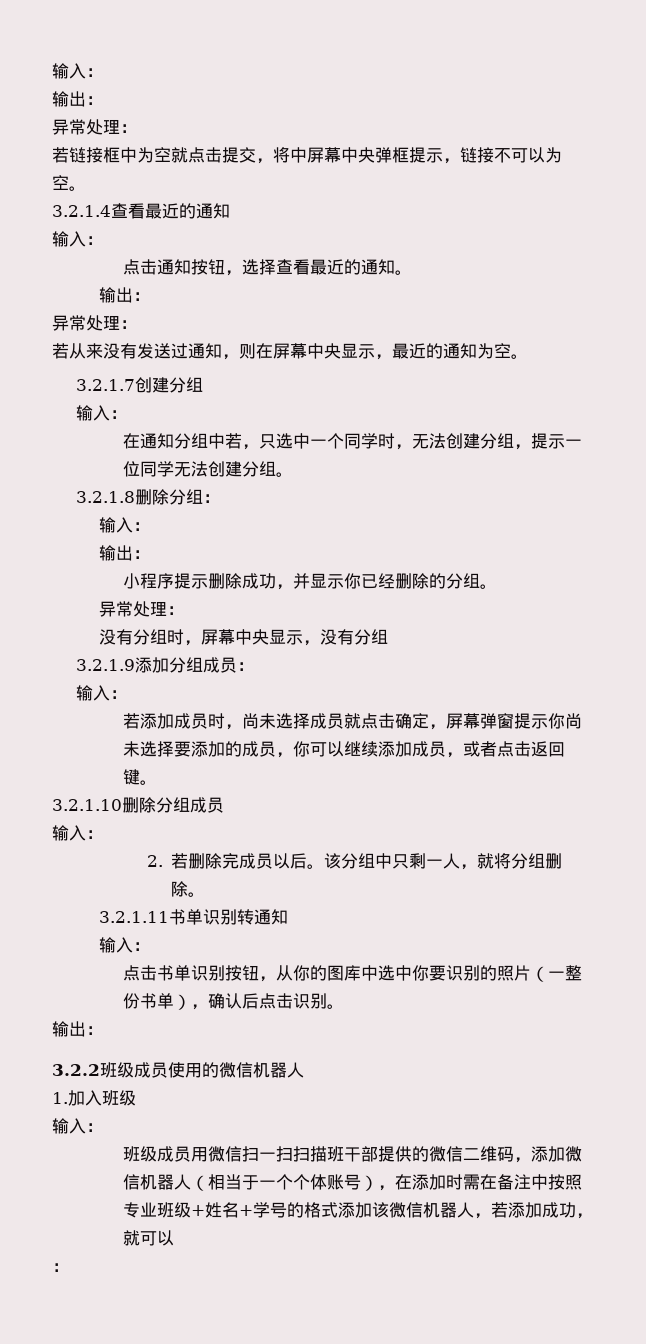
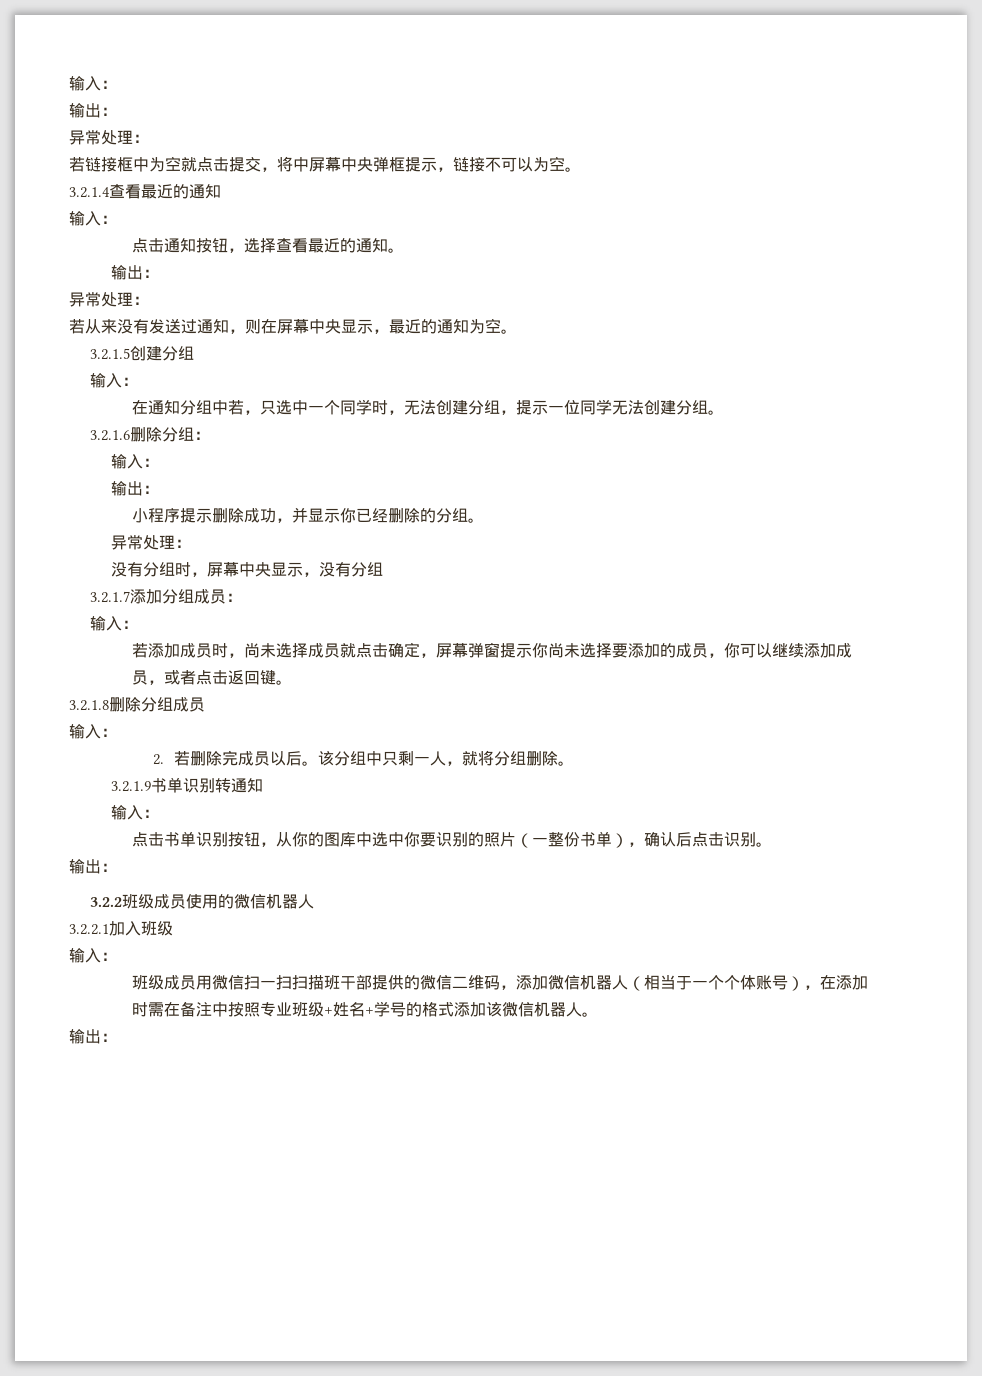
[75,379,135,391] 3.2.1.7 -> [90,348,131,360] 3.2.1.5
[75,491,135,503] 3.2.1.8 -> [90,430,131,441] 3.2.1.6
[75,659,135,671] 3.2.1.9 -> [90,591,131,603] 3.2.1.7
[52,799,122,811] 3.2.1.10 -> [69,700,109,711] 3.2.1.8
[99,911,170,923] 3.2.1.11 -> [111,781,152,792] 3.2.1.9
[52,1092,68,1104] 1. -> [69,924,109,935] 3.2.2.1
[473,1202,593,1219] [122,1230,174,1246] ，若添加成功，就可以 // -> [582,1012,599,1017] [69,1029,101,1044] 。 // 输出

